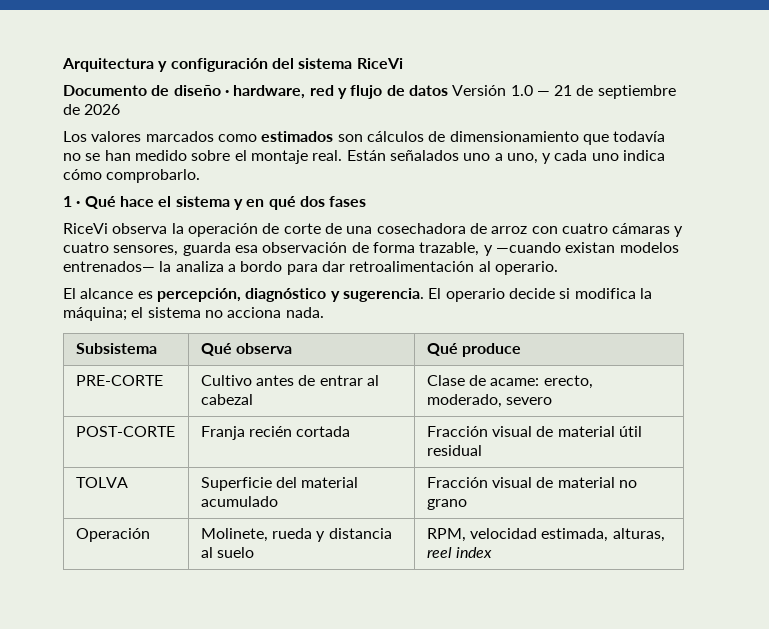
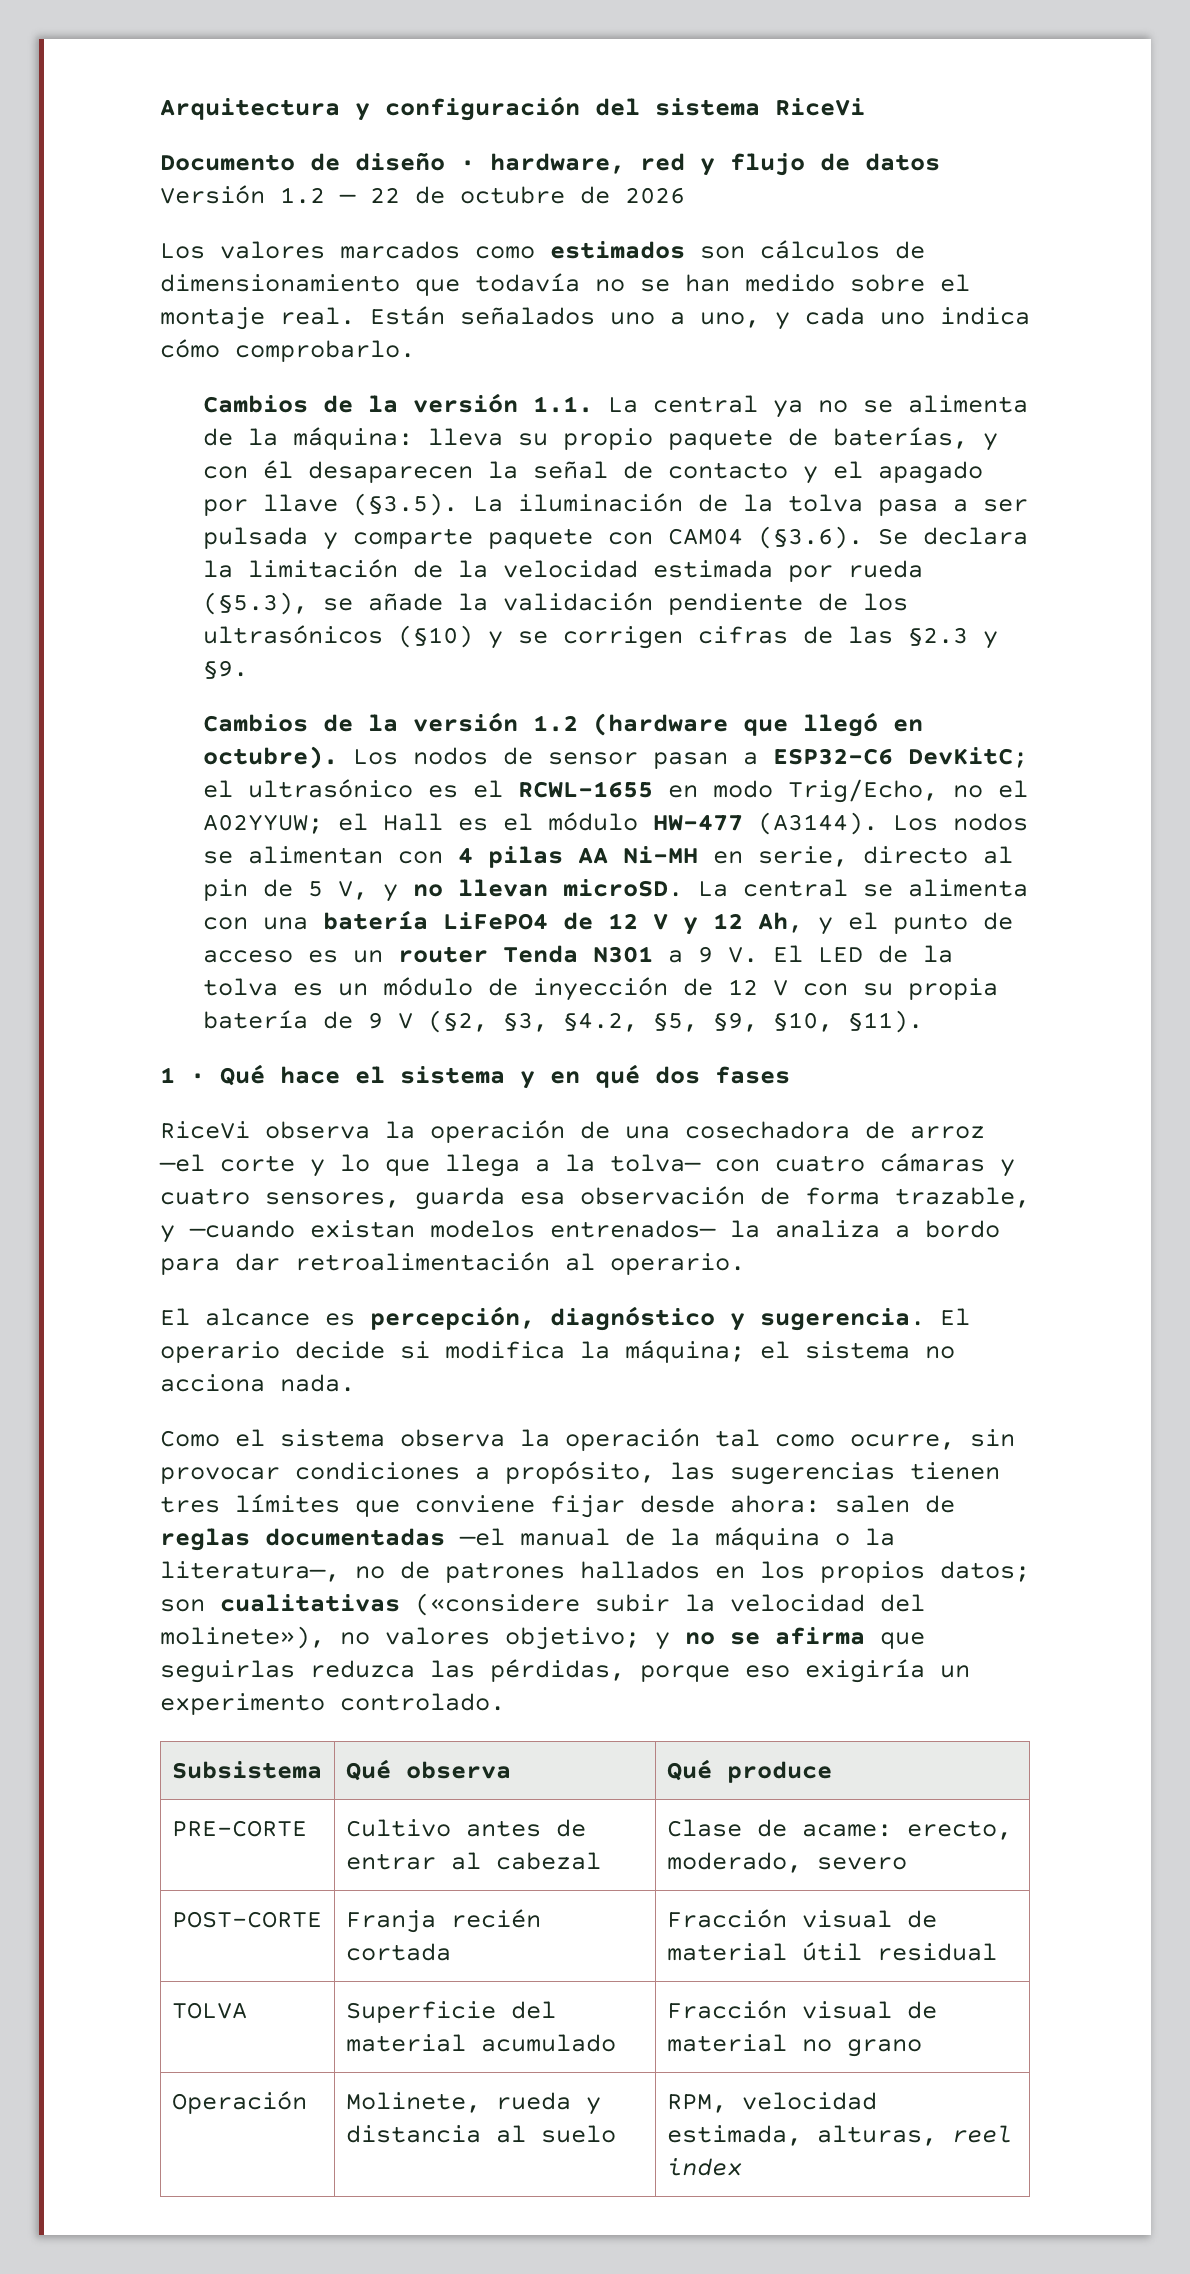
[510,85,676,99] 1.0 — 21 de septiembre -> [280,186,565,204] 1.2 — 22 de octubre
(201, 176) none -> [202,393,1028,418] [202,427,998,451] [202,460,983,484] [202,493,1028,516] [202,526,1028,550] [202,559,923,582] [202,592,908,615] [202,625,998,649] [202,660,248,679] [202,712,923,737] [202,746,1028,769] [202,779,1028,803] [202,812,1028,835] [202,846,1013,868] [202,879,1028,902] [202,910,1013,935] [202,945,953,963] [202,977,998,1001] [202,1010,923,1033] // Cambios de la versión 1.1. La central ya no se alimenta de la máquina: lleva su propio paquete de baterías, y con él desaparecen la señal de contacto y el apagado por llave (§3.5). La iluminación de la tolva pasa a ser pulsada y comparte paquete con CAM04 (§3.6). Se declara la limitación de la velocidad estimada por rueda (§5.3), se añade la validación pendiente de los ultrasónicos (§10) y se corrigen cifras de las §2.3 y §9. // Cambios de la versión 1.2 (hardware que llegó en octubre). Los nodos de sensor pasan a ESP32-C6 DevKitC; el ultrasónico es el RCWL-1655 en modo Trig/Echo, no el A02YYUW; el Hall es el módulo HW-477 (A3144). Los nodos se alimentan con 4 pilas AA Ni-MH en serie, directo al pin de 5 V, y no llevan microSD. La central se alimenta con una batería LiFePO4 de 12 V y 12 Ah, y el punto de acceso es un router Tenda N301 a 9 V. El LED de la tolva es un módulo de inyección de 12 V con su propia batería de 9 V (§2, §3, §4.2, §5, §9, §10, §11).
[283,223,342,234] corte de -> (610, 1130) none
(528, 230) none -> [159,1154,701,1177] —el corte y lo que llega a la tolva—
(324, 312) none -> [160,1428,1015,1451] [160,1461,1000,1485] [160,1494,955,1518] [160,1527,895,1551] [160,1561,1030,1583] [160,1593,925,1616] [160,1626,925,1650] [160,1659,970,1683] [160,1693,505,1715] // Como el sistema observa la operación tal como ocurre, sin provocar condiciones a propósito, las sugerencias tienen tres límites que conviene fijar desde ahora: salen de reglas documentadas —el manual de la máquina o la literatura—, no de patrones hallados en los propios datos; son cualitativas («considere subir la velocidad del molinete»), no valores objetivo; y no se afirma que seguirlas reduzca las pérdidas, porque eso exigiría un experimento controlado.

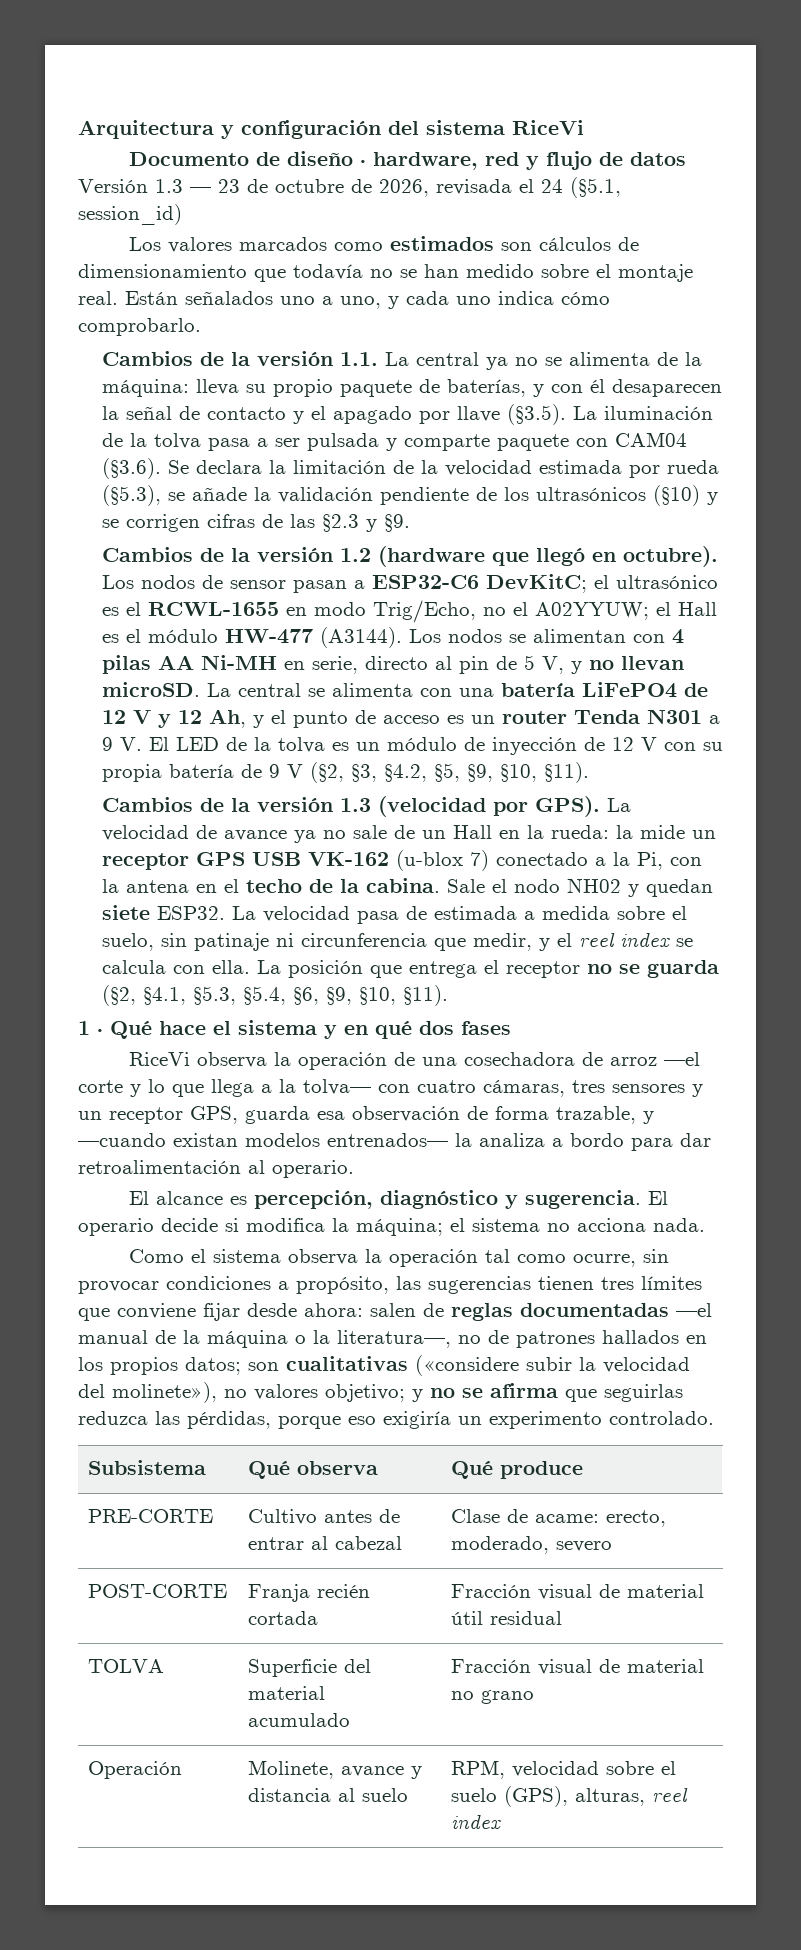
[280,186,685,204] 1.2 — 22 de octubre de 2026 -> [155,177,621,198] [78,204,182,225] 1.3 — 23 de octubre de 2026, revisada el 24 (§5.1, session_id)
(923, 1021) none -> [101,796,631,817] [101,825,716,843] [101,850,702,871] [101,878,713,897] [101,905,687,924] [101,932,693,951] [101,960,719,978] [101,985,448,1006] // Cambios de la versión 1.3 (velocidad por GPS). La velocidad de avance ya no sale de un Hall en la rueda: la mide un receptor GPS USB VK-162 (u-blox 7) conectado a la Pi, con la antena en el techo de la cabina. Sale el nodo NH02 y quedan siete ESP32. La velocidad pasa de estimada a medida sobre el suelo, sin patinaje ni circunferencia que medir, y el reel index se calcula con ella. La posición que entrega el receptor no se guarda (§2, §4.1, §5.3, §5.4, §6, §9, §10, §11).
[880,1153,1015,1177] [160,1188,400,1208] cámaras y cuatro sensores, -> [483,1080,703,1097] [78,1106,238,1124] cámaras, tres sensores y un receptor GPS,
[495,2092,571,2110] rueda -> [341,1766,405,1777] avance
[666,2125,802,2146] estimada, -> [606,1761,677,1775] [451,1786,569,1807] sobre el suelo (GPS),

